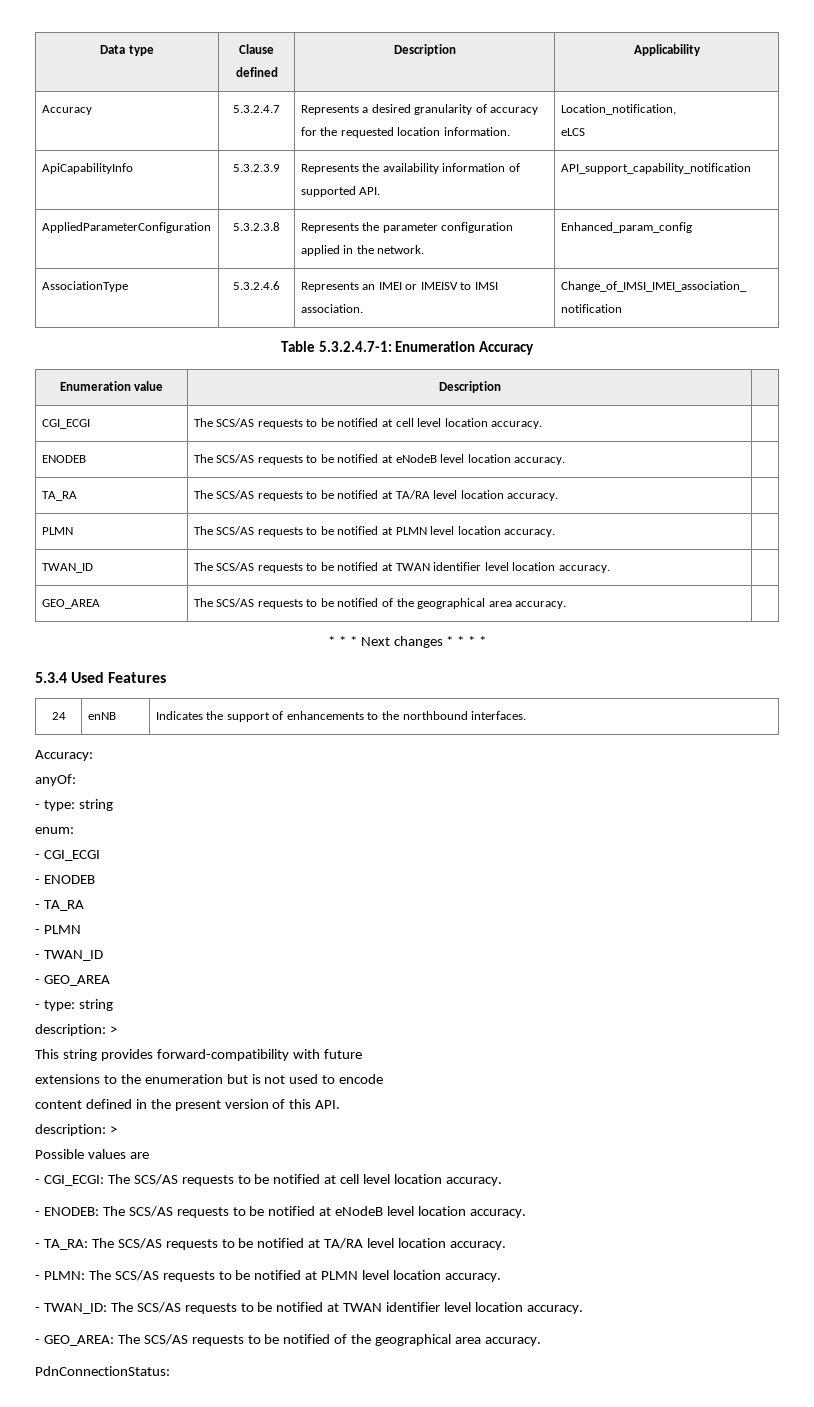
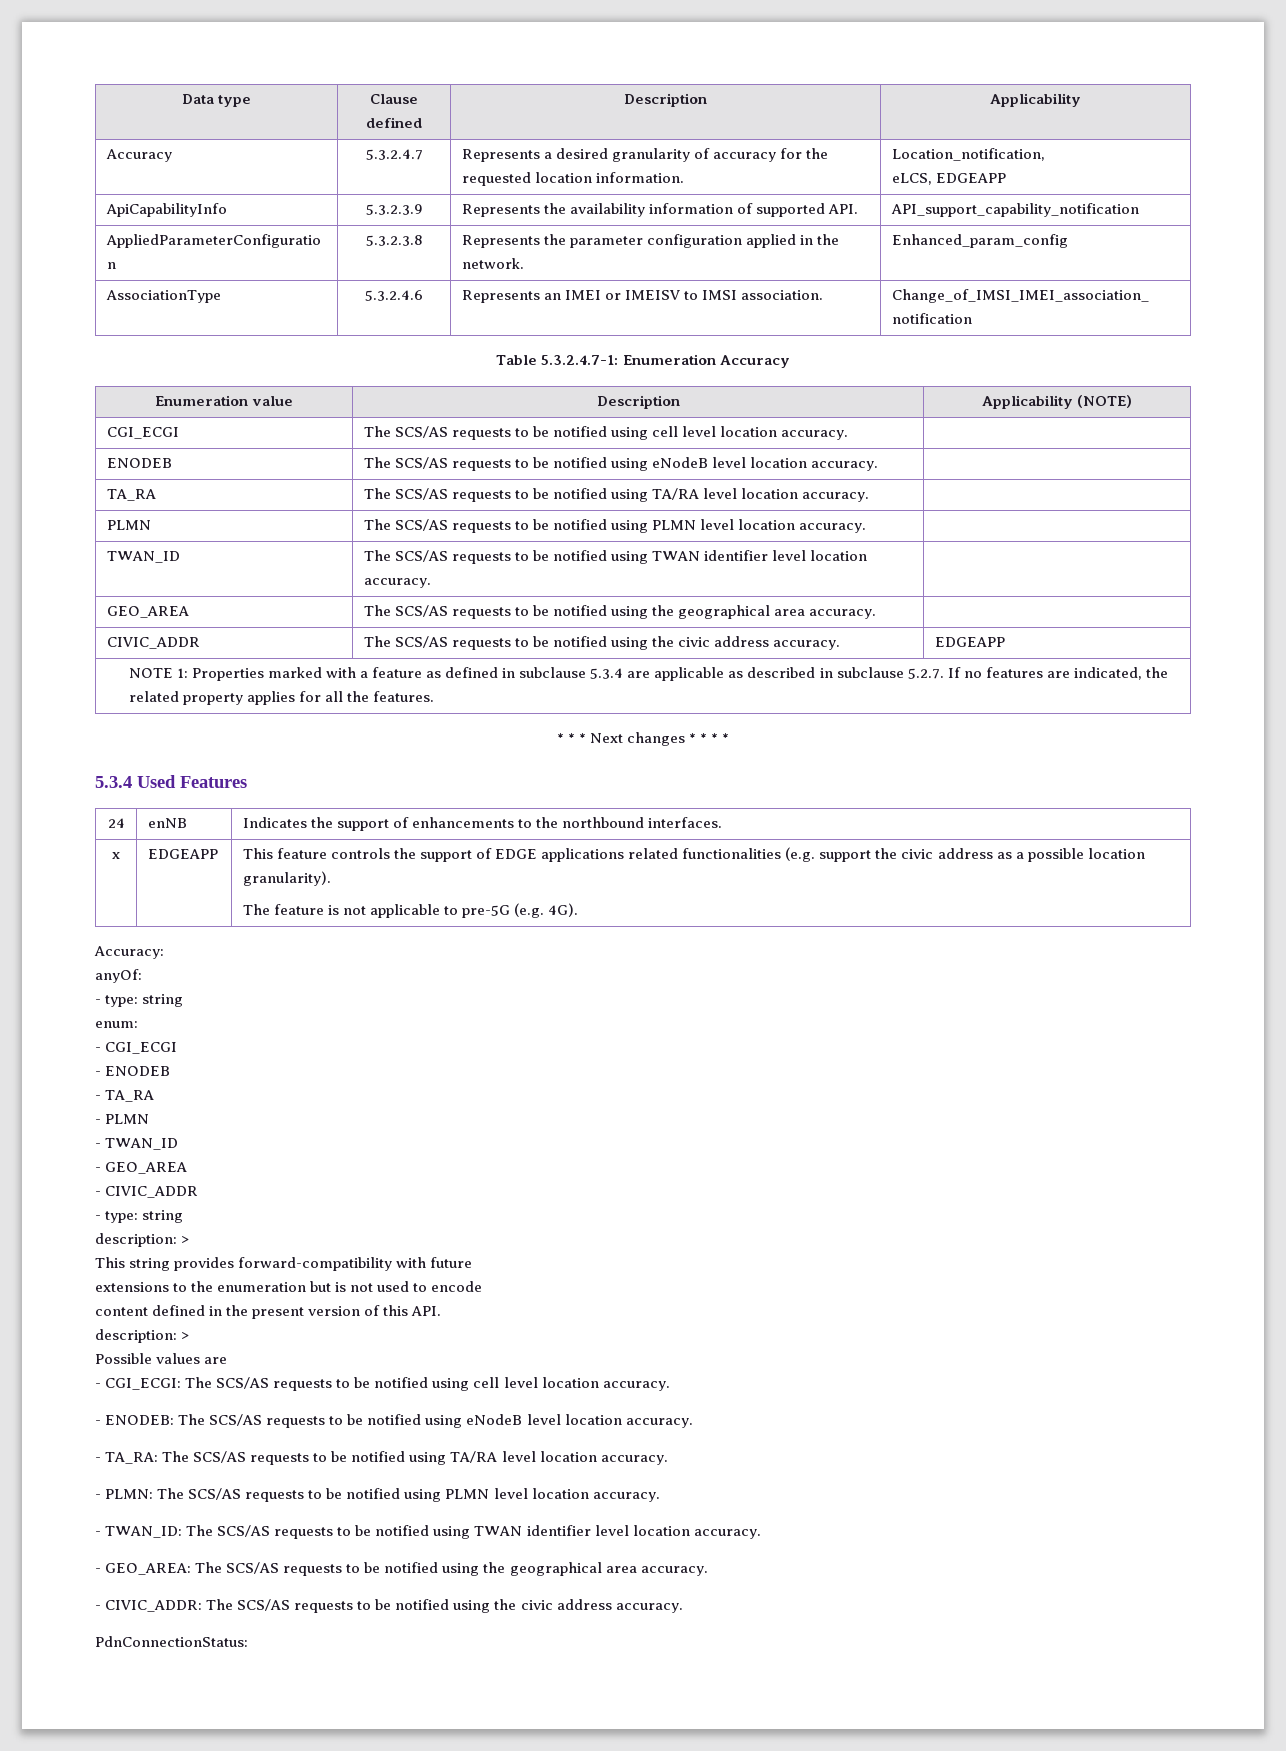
[560,128,585,136] eLCS -> [891,173,1006,185] eLCS, EDGEAPP
(501, 387) none -> [981,395,1133,409] Applicability (NOTE)
[381,419,393,427] at -> [611,427,649,440] using
[381,455,393,463] at -> [611,458,649,471] using
[381,491,393,499] at -> [611,489,649,502] using
[381,527,393,535] at -> [611,520,649,533] using
[381,563,393,571] at -> [611,551,649,564] using
[381,598,393,607] of -> [611,606,649,619] using
(567, 605) none -> [106,637,200,649] [363,636,841,650] [934,637,1005,647] [128,667,1168,681] [128,691,435,705] // CIVIC_ADDR | The SCS/AS requests to be notified using the civic address accuracy. | EDGEAPP // NOTE 1: Properties marked with a feature as defined in subclause 5.3.4 are applicable as described in subclause 5.2.7. If no features are indicated, the related property applies for all the features.
(527, 715) none -> [112,852,120,859] [147,849,218,859] [242,847,1145,862] [242,871,331,886] [242,903,579,918] // x | EDGEAPP | This feature controls the support of EDGE applications related functionalities (e.g. support the civic address as a possible location granularity). // The feature is not applicable to pre-5G (e.g. 4G).
(110, 980) none -> [95,1186,199,1198] // - CIVIC_ADDR
[324,1175,337,1184] at -> [432,1378,470,1391] using
[319,1207,332,1216] at -> [425,1415,463,1428] using
[308,1239,321,1248] at -> [409,1452,447,1465] using
[305,1271,318,1280] at -> [404,1489,442,1502] using
[327,1303,340,1312] at -> [433,1526,471,1539] using
[334,1334,541,1346] of the geographical area accuracy. -> [442,1562,708,1576] [95,1599,683,1613] using the geographical area accuracy. // - CIVIC_ADDR: The SCS/AS requests to be notified using the civic address accuracy.

